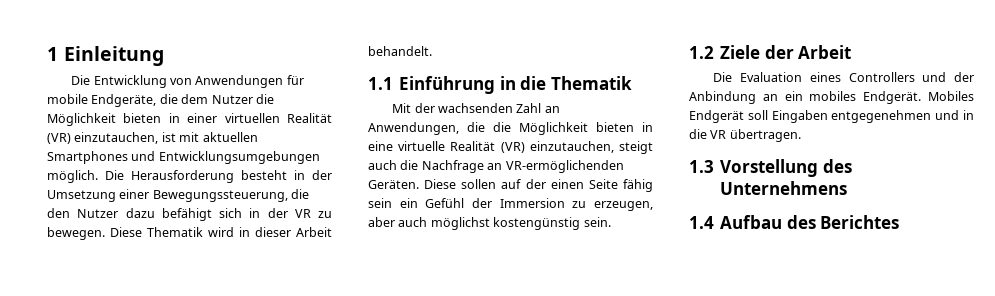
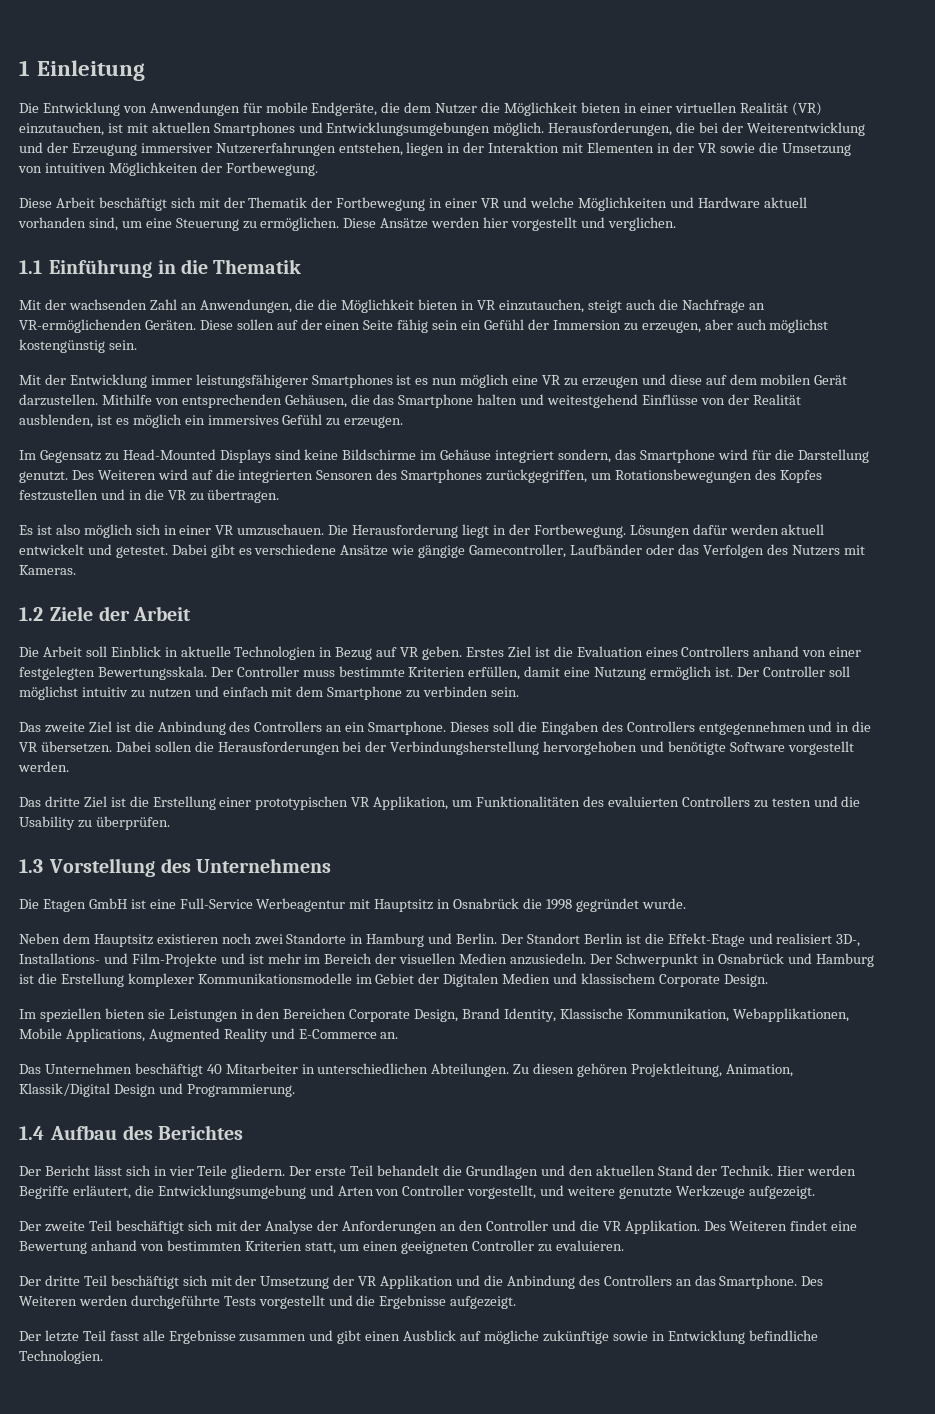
[105,170,332,183] [47,189,310,202] [47,208,332,221] [47,227,332,240] [368,46,432,56] Die Herausforderung besteht in der Umsetzung einer Bewegungssteuerung, die den Nutzer dazu befähigt sich in der VR zu bewegen. Diese Thematik wird in dieser Arbeit behandelt. -> [548,122,865,136] [19,142,851,156] [18,162,318,176] [19,197,807,211] [18,217,676,231] Herausforderungen, die bei der Weiterentwicklung und der Erzeugung immersiver Nutzererfahrungen entstehen, liegen in der Interaktion mit Elementen in der VR sowie die Umsetzung von intuitiven Möglichkeiten der Fortbewegung. // Diese Arbeit beschäftigt sich mit der Thematik der Fortbewegung in einer VR und welche Möglichkeiten und Hardware aktuell vorhanden sind, um eine Steuerung zu ermöglichen. Diese Ansätze werden hier vorgestellt und verglichen.
[368,141,525,153] eine virtuelle Realität (VR) -> [477,300,497,310] VR
(611, 222) none -> [19,374,848,388] [19,394,801,408] [19,414,404,428] [19,449,869,463] [19,469,822,483] [19,489,280,503] [19,524,825,538] [19,544,865,558] [19,565,76,575] // Mit der Entwicklung immer leistungsfähigerer Smartphones ist es nun möglich eine VR zu erzeugen und diese auf dem mobilen Gerät darzustellen. Mithilfe von entsprechenden Gehäusen, die das Smartphone halten und weitestgehend Einflüsse von der Realität ausblenden, ist es möglich ein immersives Gefühl zu erzeugen. // Im Gegensatz zu Head-Mounted Displays sind keine Bildschirme im Gehäuse integriert sondern, das Smartphone wird für die Darstellung genutzt. Des Weiteren wird auf die integrierten Sensoren des Smartphones zurückgegriffen, um Rotationsbewegungen des Kopfes festzustellen und in die VR zu übertragen. // Es ist also möglich sich in einer VR umzuschauen. Die Herausforderung liegt in der Fortbewegung. Lösungen dafür werden aktuell entwickelt und getestet. Dabei gibt es verschiedene Ansätze wie gängige Gamecontroller, Laufbänder oder das Verfolgen des Nutzers mit Kameras.
[740,72,974,82] [689,91,974,104] [689,110,974,123] [689,129,801,142] [689,159,852,177] [720,181,848,195] [689,215,900,229] Evaluation eines Controllers und der Anbindung an ein mobiles Endgerät. Mobiles Endgerät soll Eingaben entgegenehmen und in die VR übertragen. // 1.3 Vorstellung des Unternehmens // 1.4 Aufbau des Berichtes -> [42,646,862,660] [19,666,850,680] [19,686,520,700] [19,721,872,735] [19,741,854,755] [18,761,69,772] [19,796,861,810] [19,816,170,830] [19,858,331,877] [19,898,686,912] [19,933,861,947] [19,953,874,967] [19,973,768,987] [19,1008,849,1022] [19,1028,399,1042] [19,1063,793,1077] [19,1083,295,1097] [19,1125,243,1140] [19,1165,857,1179] [19,1185,815,1199] [19,1220,858,1234] [19,1240,625,1254] [19,1275,824,1289] [19,1295,517,1309] [19,1330,818,1344] [19,1350,103,1364] Arbeit soll Einblick in aktuelle Technologien in Bezug auf VR geben. Erstes Ziel ist die Evaluation eines Controllers anhand von einer festgelegten Bewertungsskala. Der Controller muss bestimmte Kriterien erfüllen, damit eine Nutzung ermöglich ist. Der Controller soll möglichst intuitiv zu nutzen und einfach mit dem Smartphone zu verbinden sein. // Das zweite Ziel ist die Anbindung des Controllers an ein Smartphone. Dieses soll die Eingaben des Controllers entgegennehmen und in die VR übersetzen. Dabei sollen die Herausforderungen bei der Verbindungsherstellung hervorgehoben und benötigte Software vorgestellt werden. // Das dritte Ziel ist die Erstellung einer prototypischen VR Applikation, um Funktionalitäten des evaluierten Controllers zu testen und die Usability zu überprüfen. // 1.3 Vorstellung des Unternehmens // Die Etagen GmbH ist eine Full-Service Werbeagentur mit Hauptsitz in Osnabrück die 1998 gegründet wurde. // Neben dem Hauptsitz existieren noch zwei Standorte in Hamburg und Berlin. Der Standort Berlin ist die Effekt-Etage und realisiert 3D-, Installations- und Film-Projekte und ist mehr im Bereich der visuellen Medien anzusiedeln. Der Schwerpunkt in Osnabrück und Hamburg ist die Erstellung komplexer Kommunikationsmodelle im Gebiet der Digitalen Medien und klassischem Corporate Design. // Im speziellen bieten sie Leistungen in den Bereichen Corporate Design, Brand Identity, Klassische Kommunikation, Webapplikationen, Mobile Applications, Augmented Reality und E-Commerce an. // Das Unternehmen beschäftigt 40 Mitarbeiter in unterschiedlichen Abteilungen. Zu diesen gehören Projektleitung, Animation, Klassik/Digital Design und Programmierung. // 1.4 Aufbau des Berichtes // Der Bericht lässt sich in vier Teile gliedern. Der erste Teil behandelt die Grundlagen und den aktuellen Stand der Technik. Hier werden Begriffe erläutert, die Entwicklungsumgebung und Arten von Controller vorgestellt, und weitere genutzte Werkzeuge aufgezeigt. // Der zweite Teil beschäftigt sich mit der Analyse der Anforderungen an den Controller und die VR Applikation. Des Weiteren findet eine Bewertung anhand von bestimmten Kriterien statt, um einen geeigneten Controller zu evaluieren. // Der dritte Teil beschäftigt sich mit der Umsetzung der VR Applikation und die Anbindung des Controllers an das Smartphone. Des Weiteren werden durchgeführte Tests vorgestellt und die Ergebnisse aufgezeigt. // Der letzte Teil fasst alle Ergebnisse zusammen und gibt einen Ausblick auf mögliche zukünftige sowie in Entwicklung befindliche Technologien.

